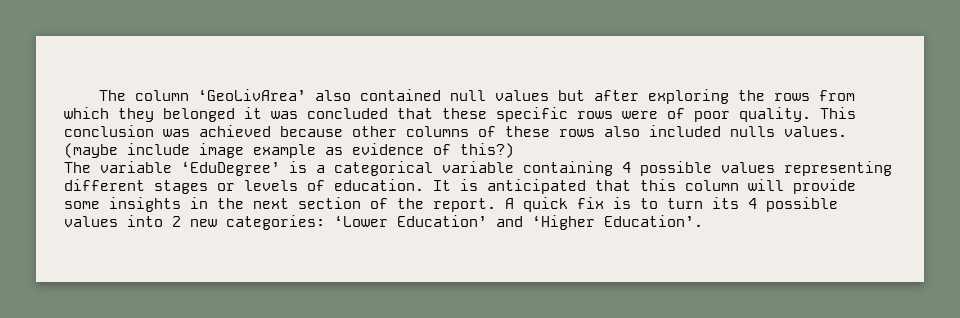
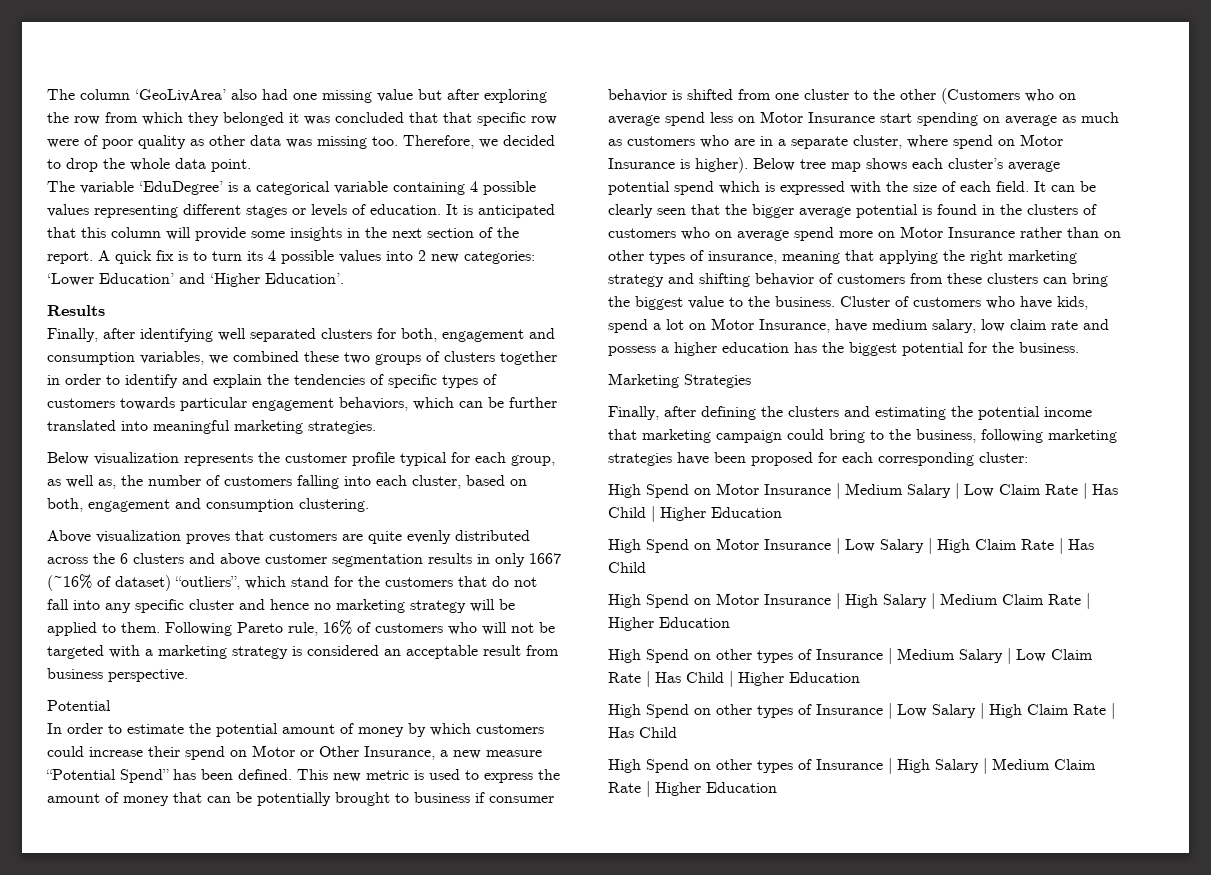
[359,89,549,101] contained null values -> [262,89,413,103] had one missing value
[773,93,810,101] rows -> [74,116,100,125] row
[442,107,856,122] [64,125,847,137] [64,143,514,158] these specific rows were of poor quality. This conclusion was achieved because other columns of these rows also included nulls values. (maybe include image example as evidence of this?) -> [443,112,557,126] [47,135,555,149] [47,158,251,172] that specific row were of poor quality as other data was missing too. Therefore, we decided to drop the whole data point.
(703, 221) none -> [47,305,105,316] [47,328,555,342] [47,351,557,365] [47,374,497,388] [47,397,557,411] [47,420,376,434] [47,452,555,466] [47,475,527,489] [47,498,369,512] [47,530,530,544] [47,553,561,567] [47,574,537,591] [47,599,515,613] [47,620,555,636] [47,645,559,659] [47,668,188,682] [47,700,111,711] [47,723,544,737] [47,745,542,760] [46,769,560,783] [47,792,554,806] [608,88,1076,104] [608,111,1119,126] [608,134,1063,149] [608,157,1060,173] [608,181,1096,195] [608,204,1097,218] [608,226,1121,241] [608,250,1077,264] [608,273,1108,287] [608,296,1088,310] [608,318,1109,333] [608,342,1079,356] [608,373,751,388] [608,406,1092,420] [608,429,1117,443] [608,452,1028,466] [608,483,1118,499] [608,506,782,522] [608,538,1094,554] [608,562,646,573] [608,593,1090,609] [608,617,730,631] [608,648,1093,664] [608,671,860,687] [608,703,1115,719] [608,727,677,738] [608,758,1096,774] [608,781,777,797] // Results // Finally, after identifying well separated clusters for both, engagement and consumption variables, we combined these two groups of clusters together in order to identify and explain the tendencies of specific types of customers towards particular engagement behaviors, which can be further translated into meaningful marketing strategies. // Below visualization represents the customer profile typical for each group, as well as, the number of customers falling into each cluster, based on both, engagement and consumption clustering. // Above visualization proves that customers are quite evenly distributed across the 6 clusters and above customer segmentation results in only 1667 (~16% of dataset) “outliers”, which stand for the customers that do not fall into any specific cluster and hence no marketing strategy will be applied to them. Following Pareto rule, 16% of customers who will not be targeted with a marketing strategy is considered an acceptable result from business perspective. // Potential // In order to estimate the potential amount of money by which customers could increase their spend on Motor or Other Insurance, a new measure “Potential Spend” has been defined. This new metric is used to express the amount of money that can be potentially brought to business if consumer behavior is shifted from one cluster to the other (Customers who on average spend less on Motor Insurance start spending on average as much as customers who are in a separate cluster, where spend on Motor Insurance is higher). Below tree map shows each cluster’s average potential spend which is expressed with the size of each field. It can be clearly seen that the bigger average potential is found in the clusters of customers who on average spend more on Motor Insurance rather than on other types of insurance, meaning that applying the right marketing strategy and shifting behavior of customers from these clusters can bring the biggest value to the business. Cluster of customers who have kids, spend a lot on Motor Insurance, have medium salary, low claim rate and possess a higher education has the biggest potential for the business. // Marketing Strategies // Finally, after defining the clusters and estimating the potential income that marketing campaign could bring to the business, following marketing strategies have been proposed for each corresponding cluster: // High Spend on Motor Insurance | Medium Salary | Low Claim Rate | Has Child | Higher Education // High Spend on Motor Insurance | Low Salary | High Claim Rate | Has Child // High Spend on Motor Insurance | High Salary | Medium Claim Rate | Higher Education // High Spend on other types of Insurance | Medium Salary | Low Claim Rate | Has Child | Higher Education // High Spend on other types of Insurance | Low Salary | High Claim Rate | Has Child // High Spend on other types of Insurance | High Salary | Medium Claim Rate | Higher Education

